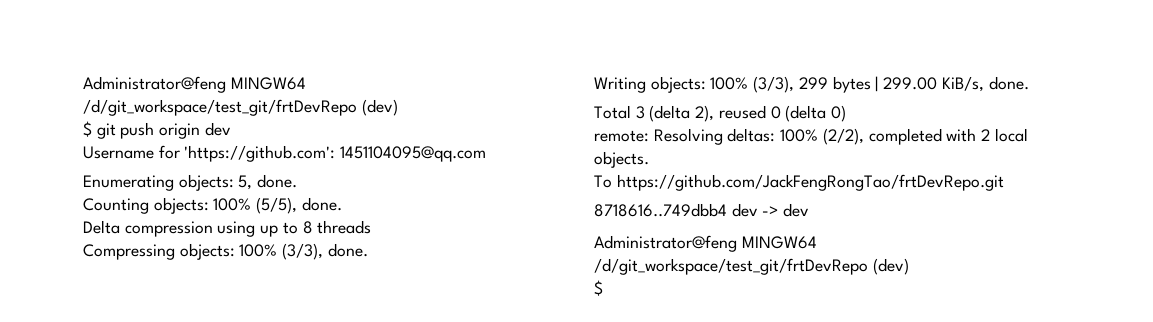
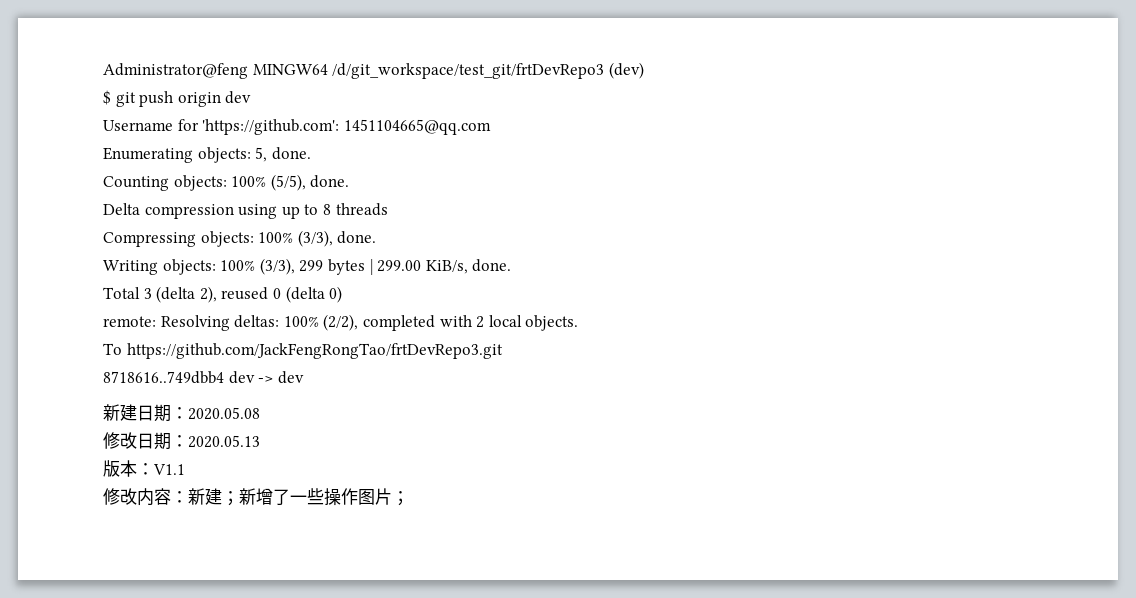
[83,76,306,93] [83,99,357,116] Administrator@feng MINGW64 /d/git_workspace/test_git/frtDevRepo -> [103,63,605,79] Administrator@feng MINGW64 /d/git_workspace/test_git/frtDevRepo3
[340,146,487,162] 1451104095@qq.com -> [343,119,491,135] 1451104665@qq.com
[616,174,1004,191] https://github.com/JackFengRongTao/frtDevRepo.git -> [126,343,503,359] https://github.com/JackFengRongTao/frtDevRepo3.git
[594,235,817,252] [594,258,909,275] [594,280,603,296] Administrator@feng MINGW64 /d/git_workspace/test_git/frtDevRepo (dev) // $ -> [103,404,260,422] [103,432,260,450] [103,460,185,477] [103,488,409,506] 新建日期：2020.05.08 // 修改日期：2020.05.13 // 版本：V1.1 // 修改内容：新建；新增了一些操作图片；

